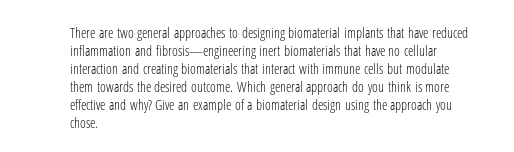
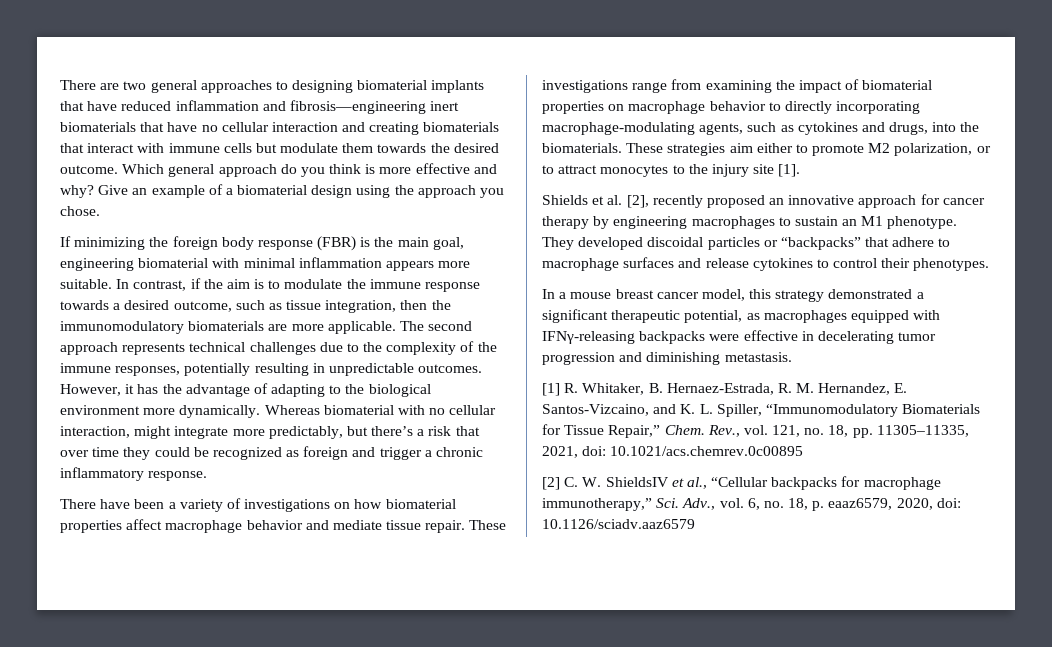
(98, 122) none -> [60,236,464,251] [60,257,471,271] [60,278,481,292] [60,300,451,313] [60,321,473,334] [60,341,497,355] [60,363,483,376] [60,383,431,397] [60,405,497,418] [60,426,480,439] [60,446,484,460] [60,467,208,481] [60,498,456,512] [60,519,507,533] [542,79,933,93] [542,101,921,114] [542,122,980,135] [542,143,991,156] [542,164,801,177] [542,194,985,208] [542,216,958,229] [542,237,951,250] [542,257,990,271] [542,289,924,302] [542,309,941,323] [542,330,937,344] [542,352,792,365] [542,383,908,396] [542,404,981,417] [542,424,969,438] [542,446,804,458] [542,476,941,490] [542,498,961,511] [542,519,695,529] // If minimizing the foreign body response (FBR) is the main goal, engineering biomaterial with minimal inflammation appears more suitable. In contrast, if the aim is to modulate the immune response towards a desired outcome, such as tissue integration, then the immunomodulatory biomaterials are more applicable. The second approach represents technical challenges due to the complexity of the immune responses, potentially resulting in unpredictable outcomes. However, it has the advantage of adapting to the biological environment more dynamically. Whereas biomaterial with no cellular interaction, might integrate more predictably, but there’s a risk that over time they could be recognized as foreign and trigger a chronic inflammatory response. // There have been a variety of investigations on how biomaterial properties affect macrophage behavior and mediate tissue repair. These investigations range from examining the impact of biomaterial properties on macrophage behavior to directly incorporating macrophage-modulating agents, such as cytokines and drugs, into the biomaterials. These strategies aim either to promote M2 polarization, or to attract monocytes to the injury site [1]. // Shields et al. [2], recently proposed an innovative approach for cancer therapy by engineering macrophages to sustain an M1 phenotype. They developed discoidal particles or “backpacks” that adhere to macrophage surfaces and release cytokines to control their phenotypes. // In a mouse breast cancer model, this strategy demonstrated a significant therapeutic potential, as macrophages equipped with IFNγ-releasing backpacks were effective in decelerating tumor progression and diminishing metastasis. // [1] R. Whitaker, B. Hernaez-Estrada, R. M. Hernandez, E. Santos-Vizcaino, and K. L. Spiller, “Immunomodulatory Biomaterials for Tissue Repair,” Chem. Rev., vol. 121, no. 18, pp. 11305–11335, 2021, doi: 10.1021/acs.chemrev.0c00895 // [2] C. W. ShieldsIV et al., “Cellular backpacks for macrophage immunotherapy,” Sci. Adv., vol. 6, no. 18, p. eaaz6579, 2020, doi: 10.1126/sciadv.aaz6579

